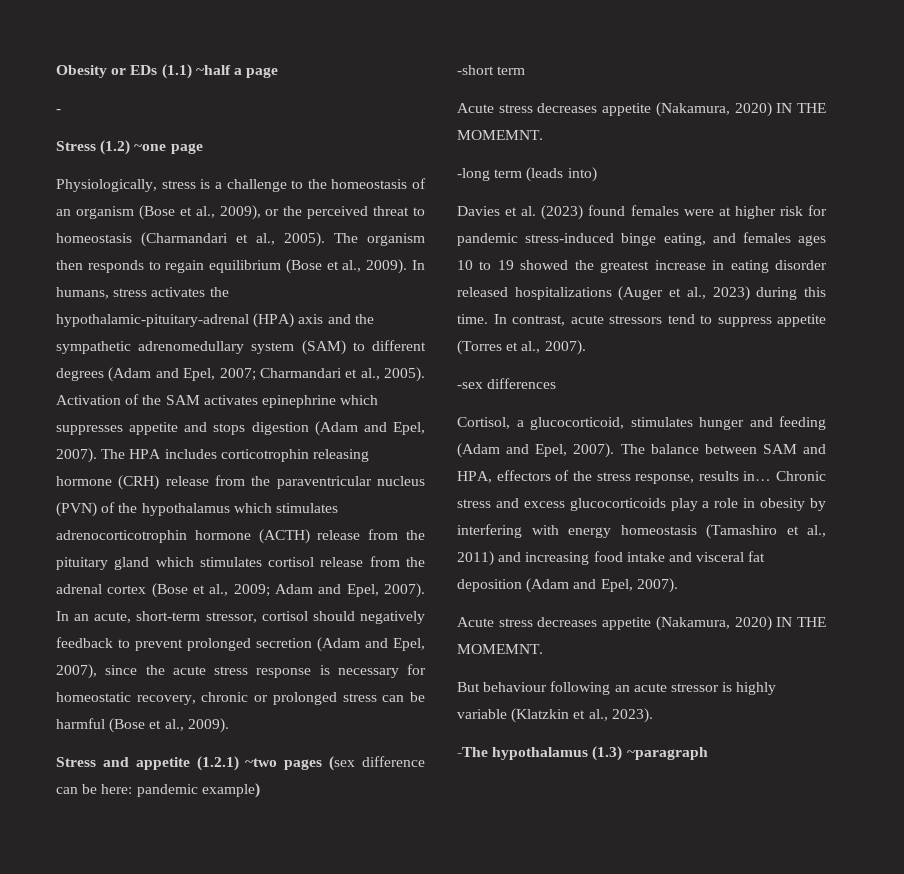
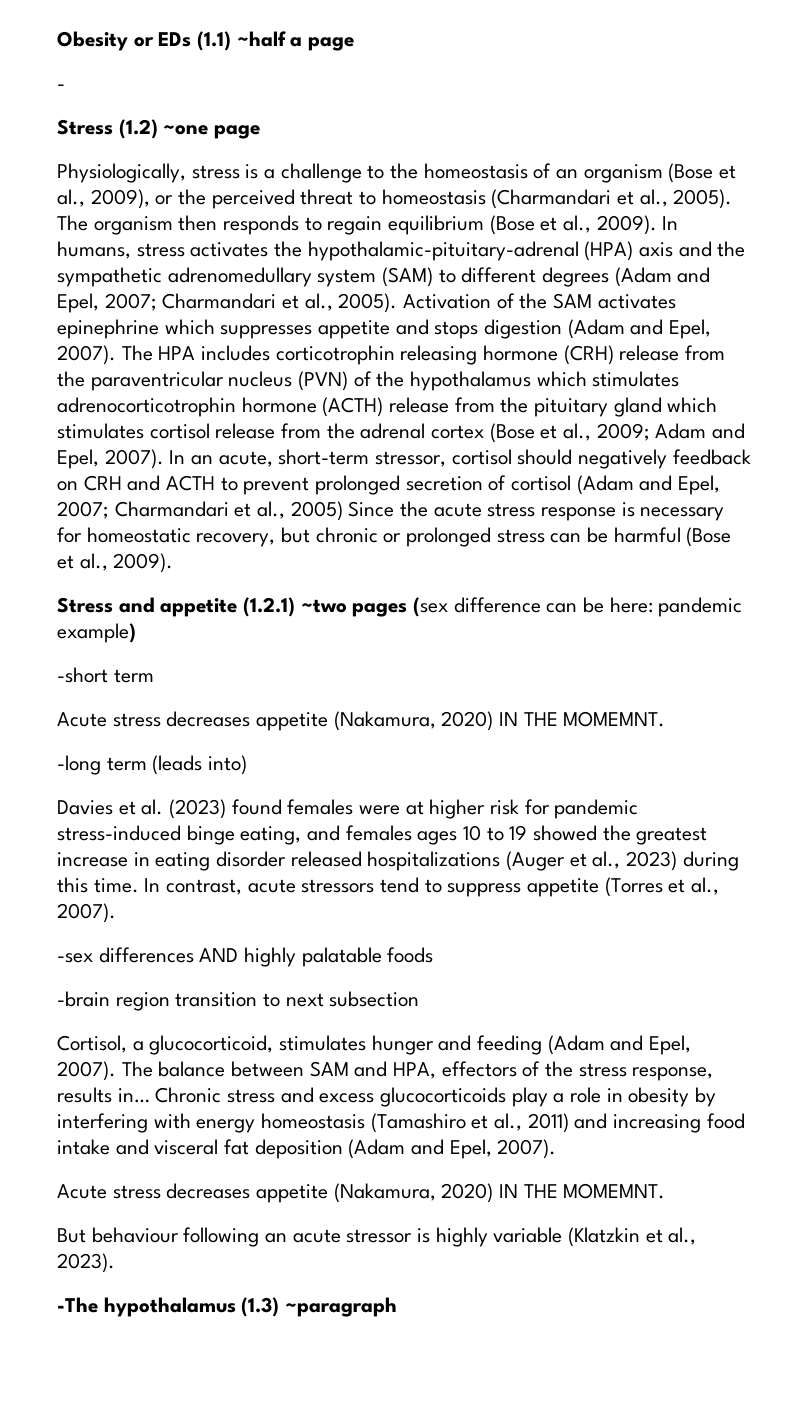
(113, 642) none -> [57,475,216,491] on CRH and ACTH
[317,637,425,652] [56,664,138,679] (Adam and Epel, 2007), since -> [488,475,721,495] [57,501,395,521] of cortisol (Adam and Epel, 2007; Charmandari et al., 2005) Since
(196, 700) none -> [281,527,311,543] but
(557, 383) none -> [199,947,434,967] [57,991,420,1011] AND highly palatable foods // -brain region transition to next subsection

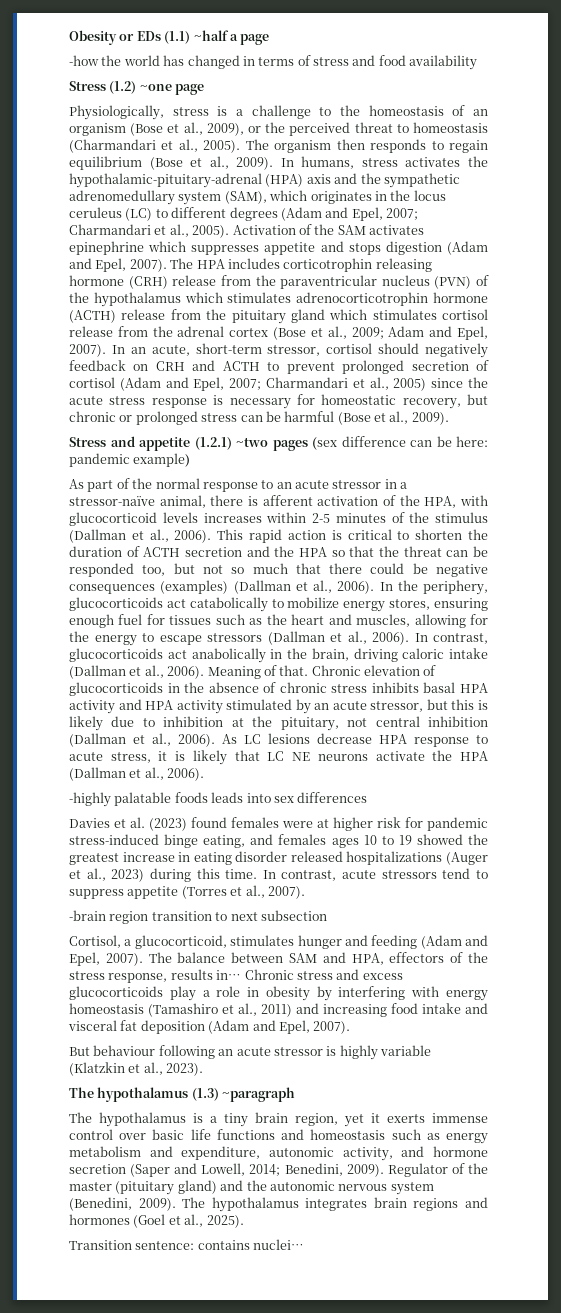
[57,84,65,90] - -> [69,55,478,70] -how the world has changed in terms of stress and food availability
[382,267,434,287] (SAM) -> [224,190,446,204] [69,207,153,221] (SAM), which originates in the locus ceruleus (LC)
[348,501,395,517] Since -> [431,378,464,388] since
[57,667,154,683] [57,711,666,731] [57,755,248,775] -short term // Acute stress decreases appetite (Nakamura, 2020) IN THE MOMEMNT. // -long term (leads into) -> [69,478,408,492] [69,495,489,508] [69,512,488,526] [69,529,488,543] [69,546,489,557] [69,563,489,577] [69,580,488,595] [69,597,488,612] [69,614,488,628] [69,631,488,646] [69,648,488,663] [69,665,437,679] [69,682,488,696] [69,699,489,714] [69,716,489,731] [69,733,488,747] [69,750,489,765] [69,767,205,781] [69,792,368,807] As part of the normal response to an acute stressor in a stressor-naïve animal, there is afferent activation of the HPA, with glucocorticoid levels increases within 2-5 minutes of the stimulus (Dallman et al., 2006). This rapid action is critical to shorten the duration of ACTH secretion and the HPA so that the threat can be responded too, but not so much that there could be negative consequences (examples) (Dallman et al., 2006). In the periphery, glucocorticoids act catabolically to mobilize energy stores, ensuring enough fuel for tissues such as the heart and muscles, allowing for the energy to escape stressors (Dallman et al., 2006). In contrast, glucocorticoids act anabolically in the brain, driving caloric intake (Dallman et al., 2006). Meaning of that. Chronic elevation of glucocorticoids in the absence of chronic stress inhibits basal HPA activity and HPA activity stimulated by an acute stressor, but this is likely due to inhibition at the pituitary, not central inhibition (Dallman et al., 2006). As LC lesions decrease HPA response to acute stress, it is likely that LC NE neurons activate the HPA (Dallman et al., 2006). // -highly palatable foods leads into sex differences
[57,947,434,967] // -sex differences AND highly palatable foods -> (305, 892) none
[57,1183,666,1203] // Acute stress decreases appetite (Nakamura, 2020) IN THE MOMEMNT. -> (351, 1027) none
[57,1297,98,1313] -The -> [69,1087,94,1098] The
(398, 1307) none -> [69,1112,488,1127] [69,1129,489,1144] [69,1146,489,1161] [69,1163,488,1177] [69,1180,434,1195] [69,1197,488,1212] [69,1214,244,1228] [69,1239,305,1250] // The hypothalamus is a tiny brain region, yet it exerts immense control over basic life functions and homeostasis such as energy metabolism and expenditure, autonomic activity, and hormone secretion (Saper and Lowell, 2014; Benedini, 2009). Regulator of the master (pituitary gland) and the autonomic nervous system (Benedini, 2009). The hypothalamus integrates brain regions and hormones (Goel et al., 2025). // Transition sentence: contains nuclei…

